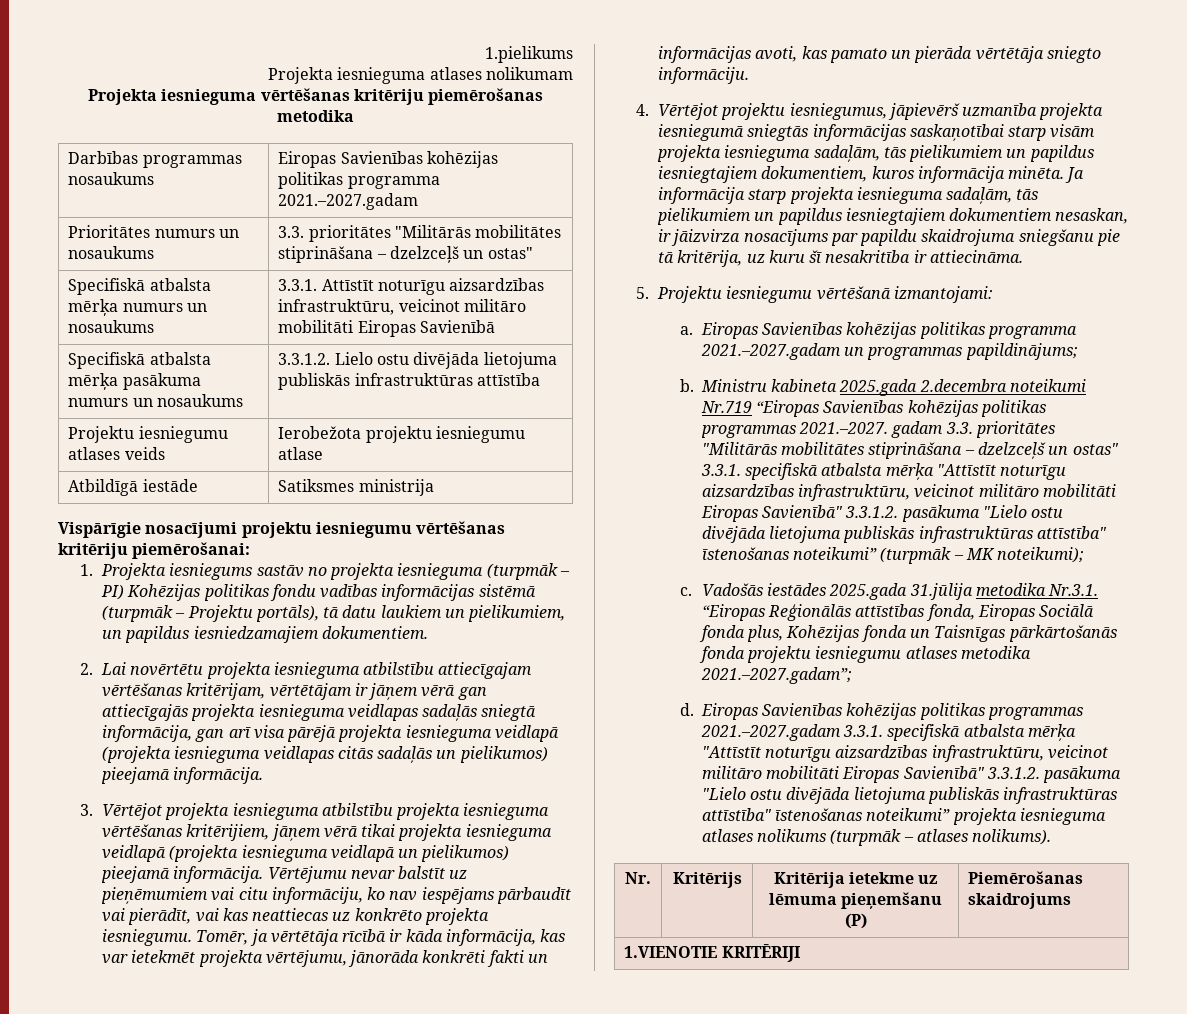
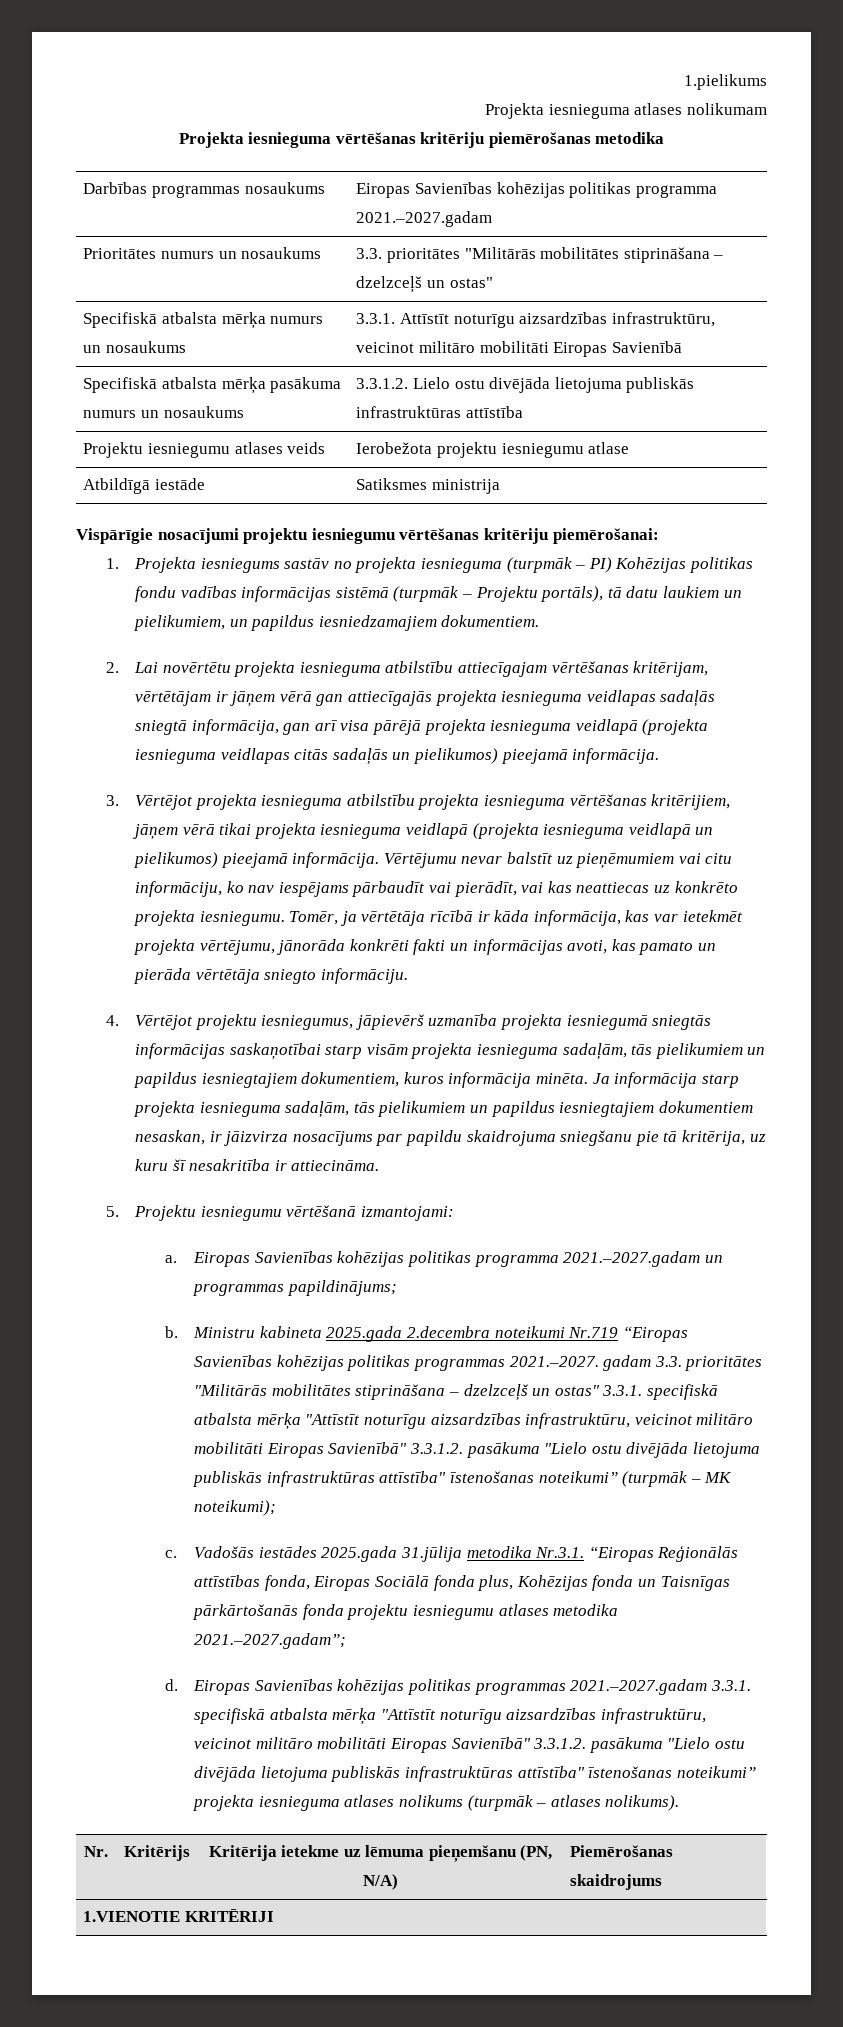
[844,913,867,929] (P) -> [520,1845,553,1861] [363,1874,398,1890] (PN, N/A)

